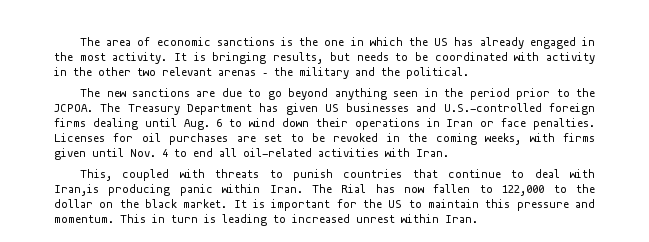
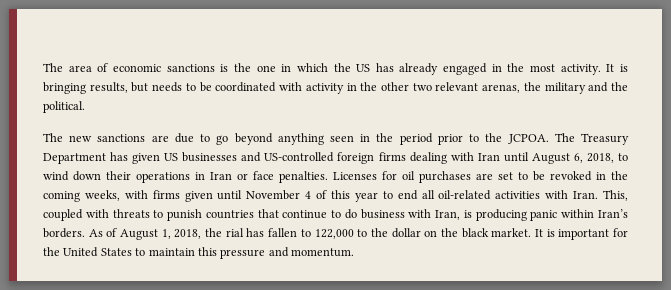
[218,70,268,76] arenas – -> [482,84,521,93] arenas,
[443,103,542,112] U.S.-controlled -> [264,152,335,162] US-controlled
[144,118,223,130] until Aug. 6 -> [450,152,614,164] with Iran until August 6, 2018,
[130,149,168,157] Nov. 4 -> [246,190,378,202] November 4 of this year
(449, 153) // -> (599, 195) none
[534,169,596,178] [54,184,425,196] deal with Iran,is producing panic within Iran. The Rial has now -> [344,209,628,221] [43,228,265,240] do business with Iran, is producing panic within Iran’s borders. As of August 1, 2018, the rial has
[388,200,403,208] US -> [63,247,132,257] United States
[120,214,478,226] This in turn is leading to increased unrest within Iran. -> (354, 252) none

